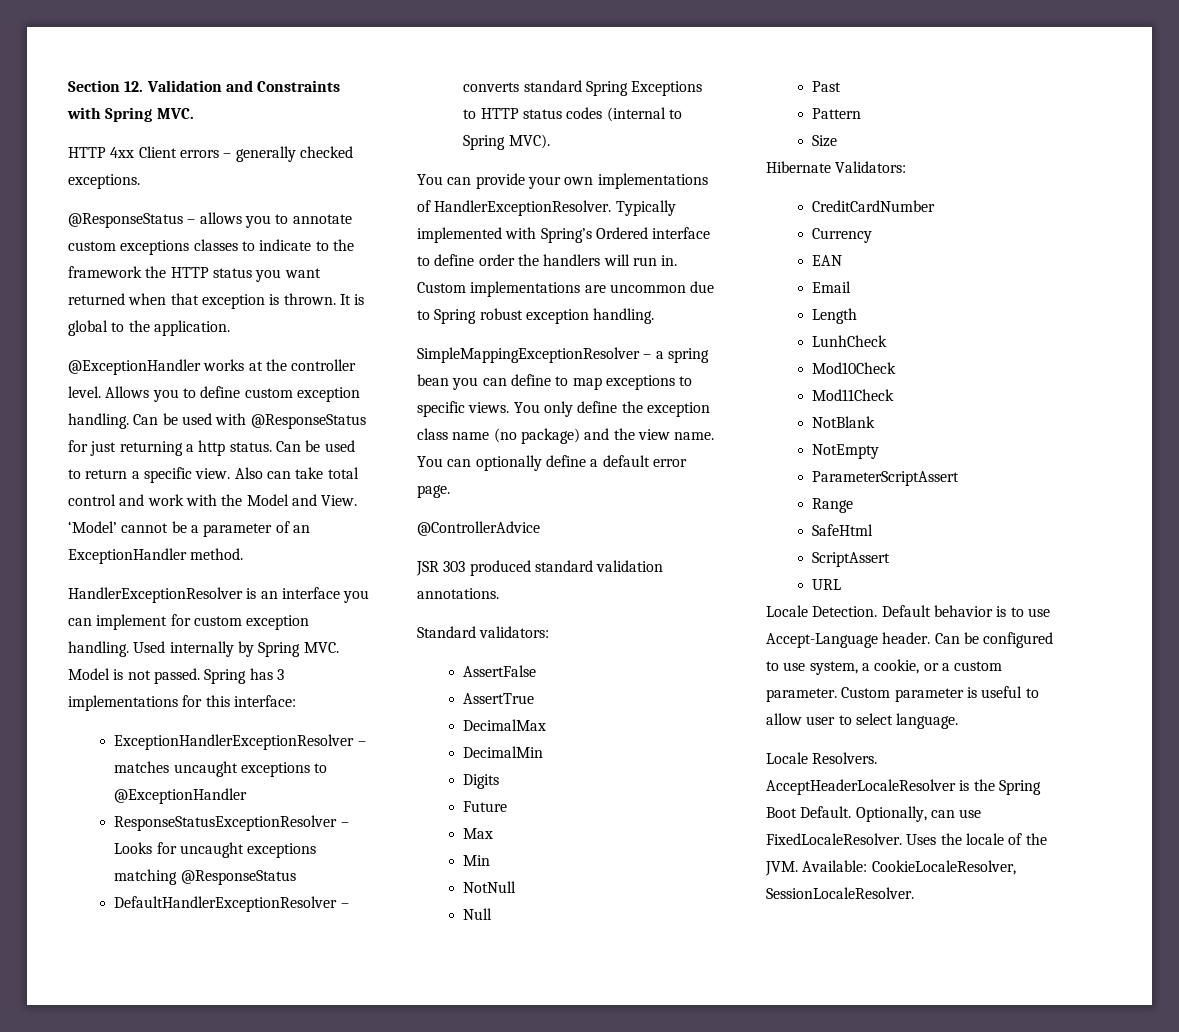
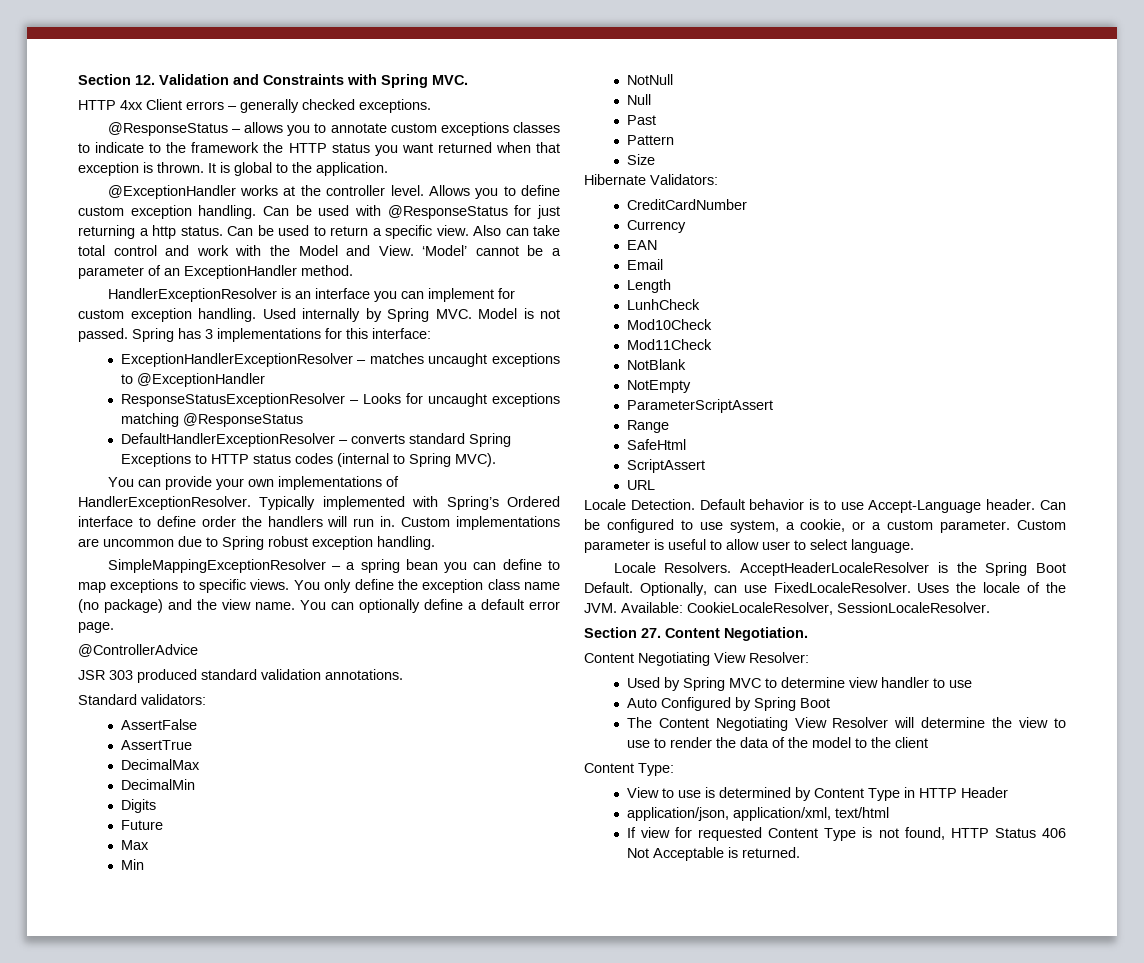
(914, 893) none -> [584,627,808,641] [584,652,809,666] [626,677,972,691] [626,697,830,711] [626,717,1066,731] [626,737,928,748] [584,763,674,776] [626,787,1008,801] [626,807,889,821] [626,827,1066,841] [626,847,800,861] // Section 27. Content Negotiation. // Content Negotiating View Resolver: // Used by Spring MVC to determine view handler to use // Auto Configured by Spring Boot // The Content Negotiating View Resolver will determine the view to use to render the data of the model to the client // Content Type: // View to use is determined by Content Type in HTTP Header // application/json, application/xml, text/html // If view for requested Content Type is not found, HTTP Status 406 Not Acceptable is returned.

